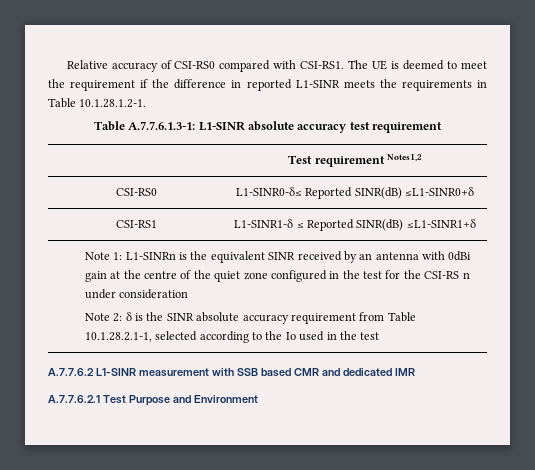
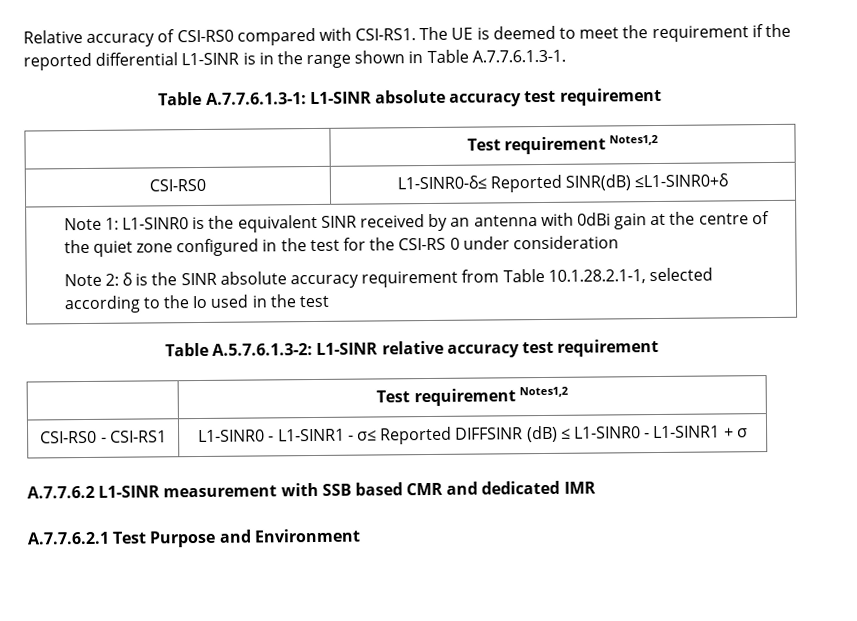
[174,79,472,91] difference in reported L1-SINR meets the requirements -> [23,50,406,71] reported differential L1-SINR is in the range shown
[79,99,147,108] 10.1.28.1.2-1. -> [471,49,566,63] A.7.7.6.1.3-1.
[115,220,157,228] [234,219,476,231] // CSI-RS1 | L1-SINR1-δ ≤ Reported SINR(dB) ≤L1-SINR1+δ -> (729, 180) none
[125,252,176,260] L1-SINRn -> [122,217,190,230] L1-SINR0
[462,272,470,279] n -> [449,237,460,250] 0
(380, 336) none -> [164,338,660,358] [376,386,568,407] [40,430,167,444] [198,425,748,445] // Table A.5.7.6.1.3-2: L1-SINR relative accuracy test requirement // | Test requirement Notes1,2 // CSI-RS0 - CSI-RS1 | L1-SINR0 - L1-SINR1 - σ≤ Reported DIFFSINR (dB) ≤ L1-SINR0 - L1-SINR1 + σ

